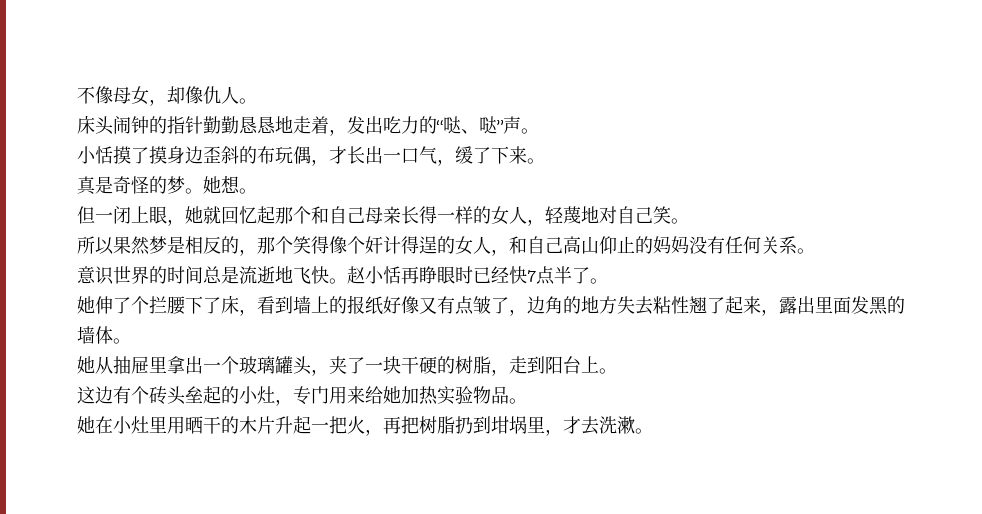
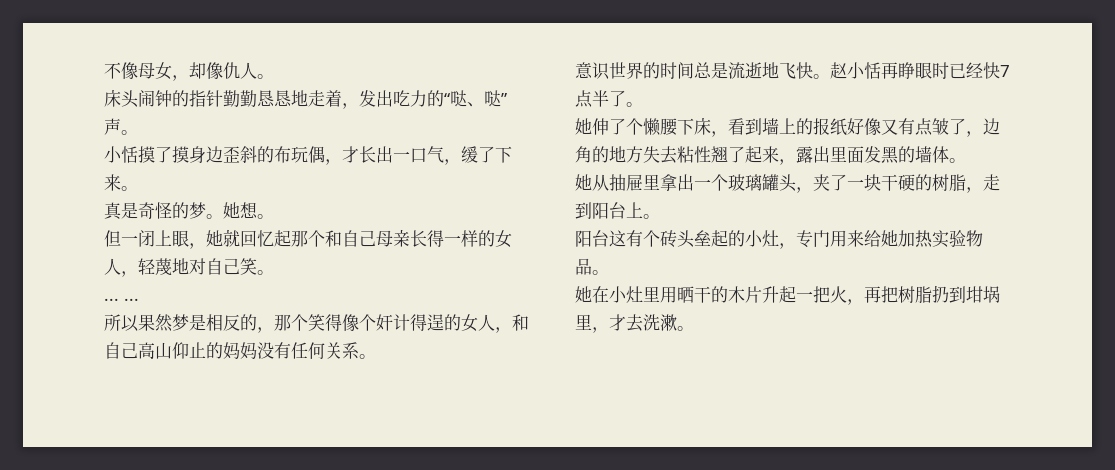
(689, 221) none -> [104,298,139,301] // ... ...
[149,296,221,315] 拦腰下了 -> [643,118,694,136] 懒腰下
[77,386,113,404] 这边 -> [575,230,626,247] 阳台这

